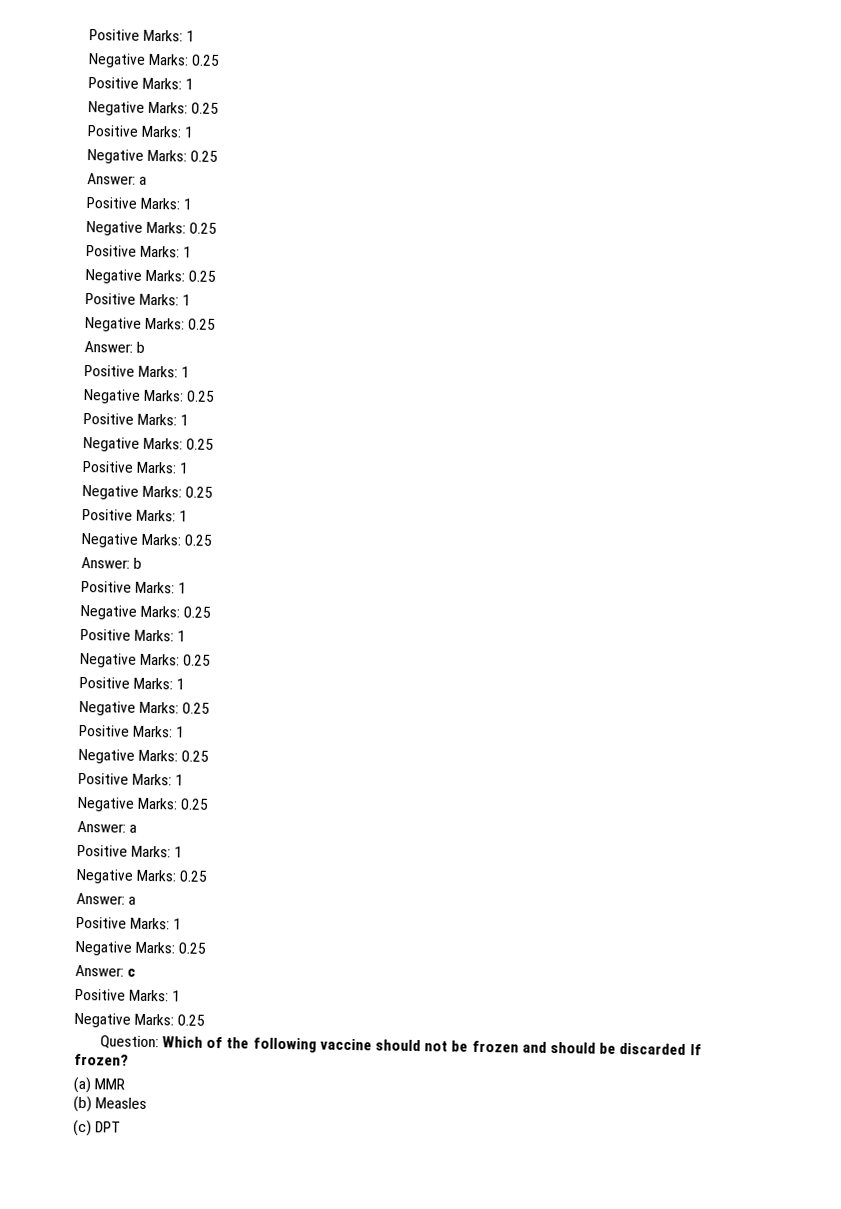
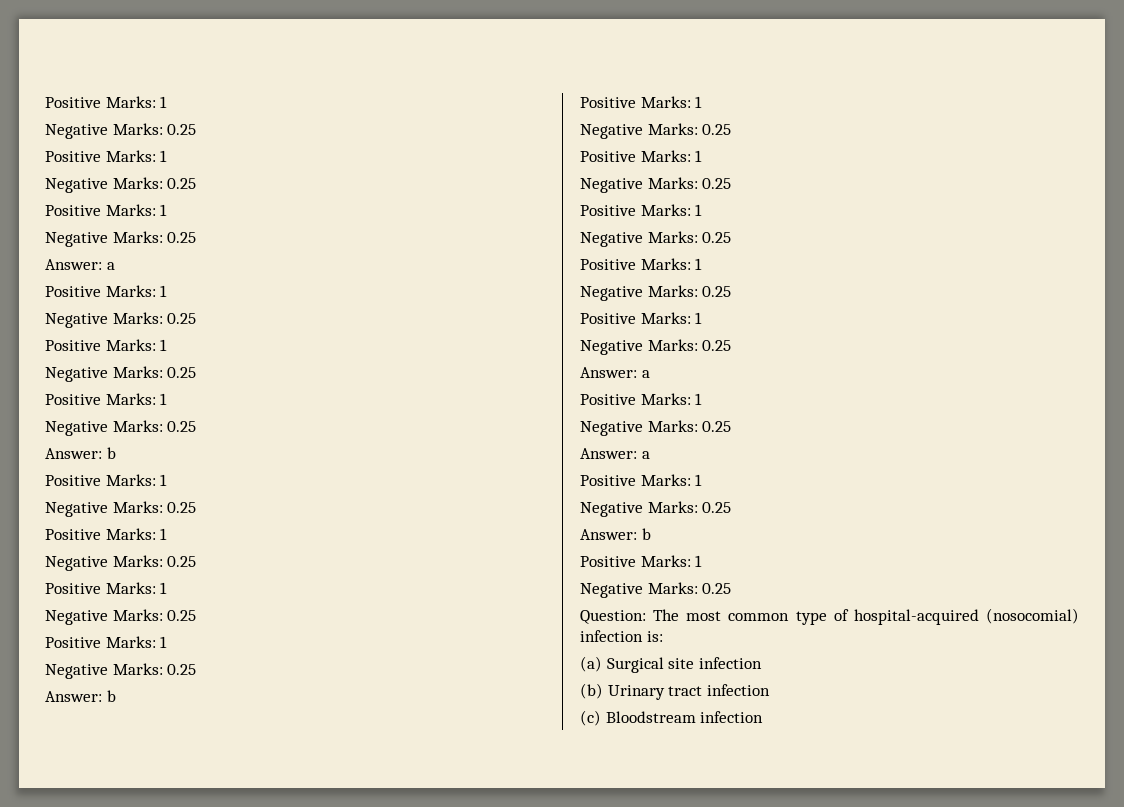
[127,968,137,977] c -> [641,528,651,540] b
[162,1036,702,1056] [74,1053,129,1066] [73,1076,126,1094] [73,1095,148,1113] Which of the following vaccine should not be frozen and should be discarded If frozen? // (a) MMR // (b) Measles -> [653,608,1079,625] [580,630,663,642] [580,656,762,673] [580,683,770,700] The most common type of hospital-acquired (nosocomial) infection is: // (a) Surgical site infection // (b) Urinary tract infection
[95,1121,122,1133] DPT -> [605,711,764,723] Bloodstream infection

